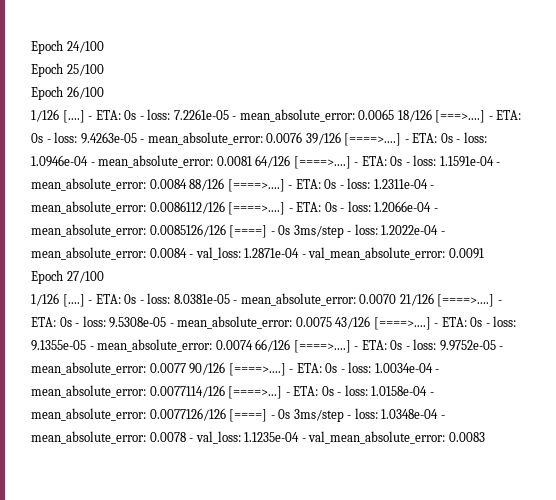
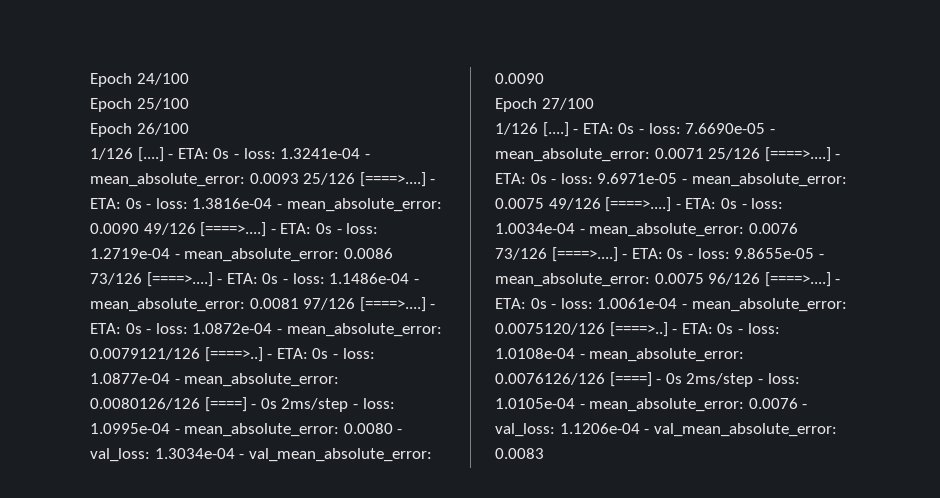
[173,109,522,123] [31,132,487,146] [31,155,501,169] [31,178,435,192] [31,201,438,215] [31,224,445,238] [31,247,484,260] 7.2261e-05 - mean_absolute_error: 0.0065 18/126 [===>....] - ETA: 0s - loss: 9.4263e-05 - mean_absolute_error: 0.0076 39/126 [====>....] - ETA: 0s - loss: 1.0946e-04 - mean_absolute_error: 0.0081 64/126 [====>....] - ETA: 0s - loss: 1.1591e-04 - mean_absolute_error: 0.0084 88/126 [====>....] - ETA: 0s - loss: 1.2311e-04 - mean_absolute_error: 0.0086112/126 [====>....] - ETA: 0s - loss: 1.2066e-04 - mean_absolute_error: 0.0085126/126 [====] - 0s 3ms/step - loss: 1.2022e-04 - mean_absolute_error: 0.0084 - val_loss: 1.2871e-04 - val_mean_absolute_error: 0.0091 -> [280,148,370,159] [90,172,436,187] [90,198,442,212] [90,222,379,237] [90,248,393,262] [90,272,419,287] [90,297,436,312] [90,323,442,337] [90,347,375,362] [90,373,340,387] [90,397,395,412] [90,423,403,437] [90,448,432,462] [495,73,544,84] 1.3241e-04 - mean_absolute_error: 0.0093 25/126 [====>....] - ETA: 0s - loss: 1.3816e-04 - mean_absolute_error: 0.0090 49/126 [====>....] - ETA: 0s - loss: 1.2719e-04 - mean_absolute_error: 0.0086 73/126 [====>....] - ETA: 0s - loss: 1.1486e-04 - mean_absolute_error: 0.0081 97/126 [====>....] - ETA: 0s - loss: 1.0872e-04 - mean_absolute_error: 0.0079121/126 [====>..] - ETA: 0s - loss: 1.0877e-04 - mean_absolute_error: 0.0080126/126 [====] - 0s 2ms/step - loss: 1.0995e-04 - mean_absolute_error: 0.0080 - val_loss: 1.3034e-04 - val_mean_absolute_error: 0.0090
[173,293,502,307] [31,316,517,330] [31,339,504,353] [31,362,226,375] 8.0381e-05 - mean_absolute_error: 0.0070 21/126 [====>....] - ETA: 0s - loss: 9.5308e-05 - mean_absolute_error: 0.0075 43/126 [====>....] - ETA: 0s - loss: 9.1355e-05 - mean_absolute_error: 0.0074 66/126 [====>....] - ETA: 0s - loss: 9.9752e-05 - mean_absolute_error: 0.0077 90/126 -> [685,123,775,134] [495,147,841,162] [495,173,847,187] [495,198,601,210] 7.6690e-05 - mean_absolute_error: 0.0071 25/126 [====>....] - ETA: 0s - loss: 9.6971e-05 - mean_absolute_error: 0.0075 49/126
[149,385,434,399] [31,408,445,422] [31,431,300,444] 0.0077114/126 [====>...] - ETA: 0s - loss: 1.0158e-04 - mean_absolute_error: 0.0077126/126 [====] - 0s 3ms/step - loss: 1.0348e-04 - mean_absolute_error: 0.0078 - val_loss: 1.1235e-04 -> [748,223,798,234] [495,247,824,262] [495,272,841,287] [495,298,847,312] [495,322,780,337] [495,348,745,362] [495,372,800,387] [495,398,808,412] [495,423,640,437] 0.0076 73/126 [====>....] - ETA: 0s - loss: 9.8655e-05 - mean_absolute_error: 0.0075 96/126 [====>....] - ETA: 0s - loss: 1.0061e-04 - mean_absolute_error: 0.0075120/126 [====>..] - ETA: 0s - loss: 1.0108e-04 - mean_absolute_error: 0.0076126/126 [====] - 0s 2ms/step - loss: 1.0105e-04 - mean_absolute_error: 0.0076 - val_loss: 1.1206e-04

